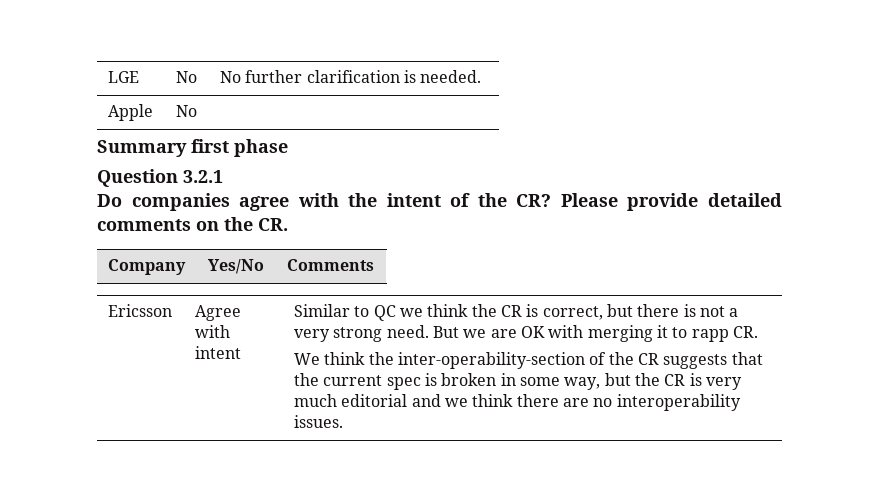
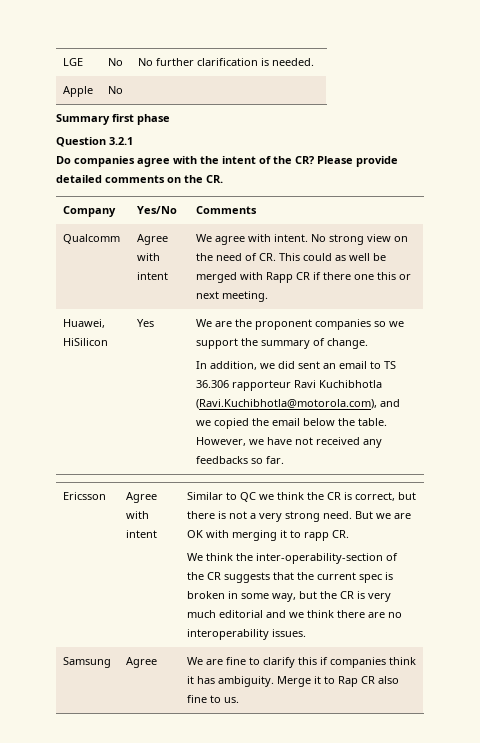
(375, 265) none -> [63,234,121,244] [137,234,169,245] [137,253,161,261] [137,272,169,280] [196,234,409,245] [196,253,387,261] [196,272,412,283] [196,291,269,302] [63,319,106,328] [63,338,109,346] [137,319,155,327] [196,319,405,330] [196,338,369,349] [196,361,397,370] [196,380,383,391] [196,399,401,409] [196,418,388,429] [196,437,383,448] [196,456,285,464] // Qualcomm | Agree with intent | We agree with intent. No strong view on the need of CR. This could as well be merged with Rapp CR if there one this or next meeting. // Huawei, HiSilicon | Yes | We are the proponent companies so we support the summary of change. // In addition, we did sent an email to TS 36.306 rapporteur Ravi Kuchibhotla (Ravi.Kuchibhotla@motorola.com), and we copied the email below the table. However, we have not received any feedbacks so far.
(344, 421) none -> [63,657,112,668] [126,657,158,668] [187,657,417,668] [187,676,400,687] [187,695,240,703] // Samsung | Agree | We are fine to clarify this if companies think it has ambiguity. Merge it to Rap CR also fine to us.

